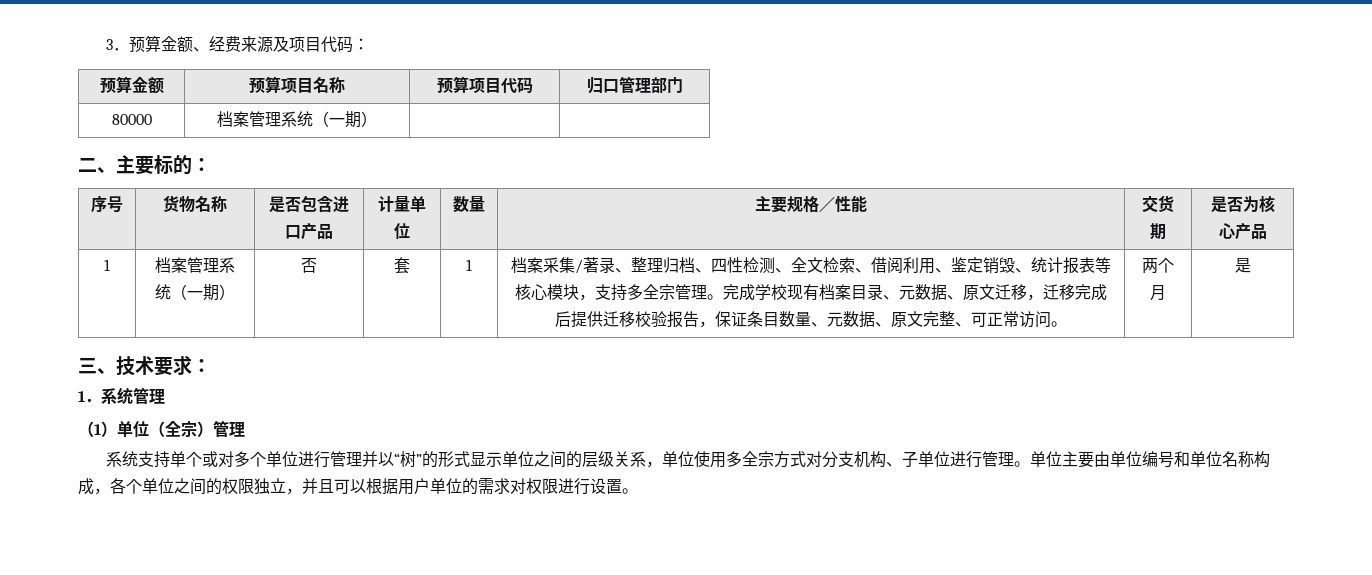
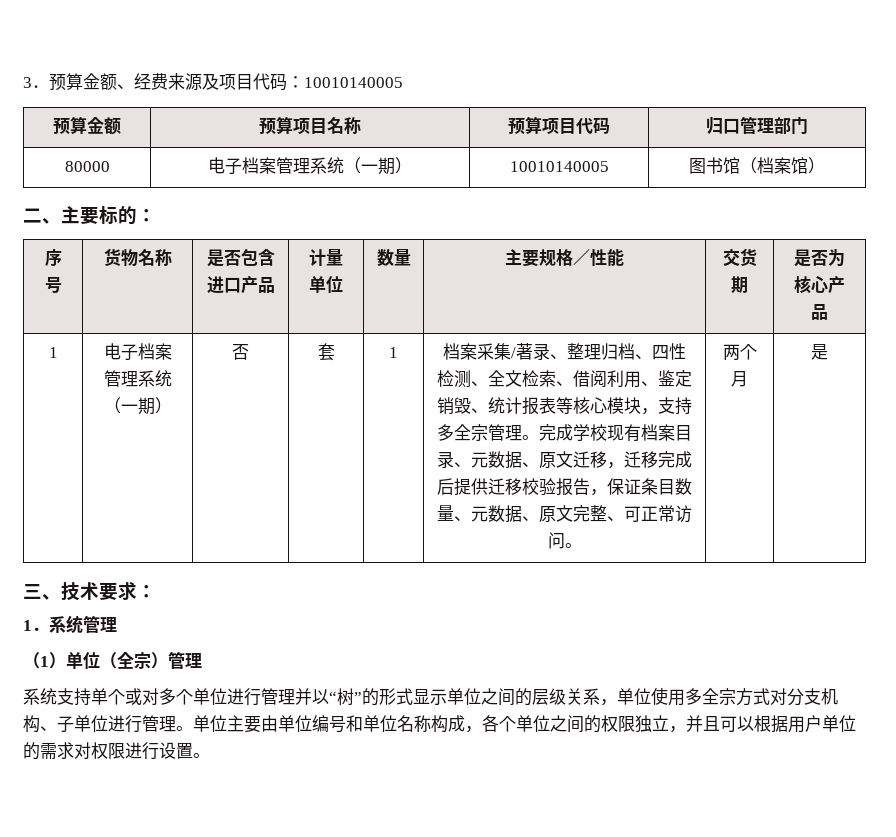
(370, 44) none -> [304,77,403,88] 10010140005
[217,111,377,128] 档案管理系统（一期） | | -> [208,157,412,175] [509,161,609,172] [689,157,825,174] 电子档案管理系统（一期） | 10010140005 | 图书馆（档案馆）
(110, 265) none -> [103,343,138,361] 电子

